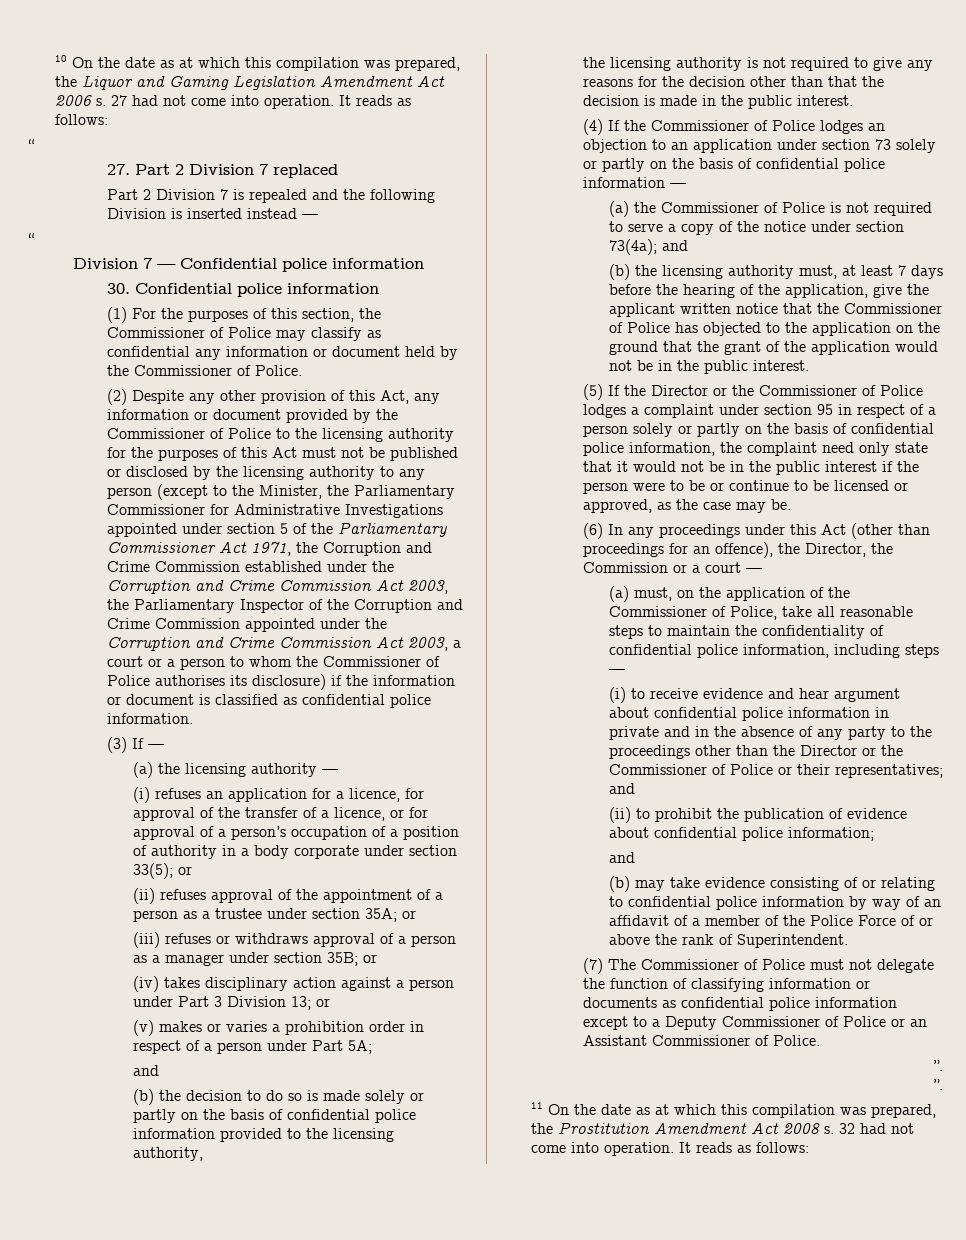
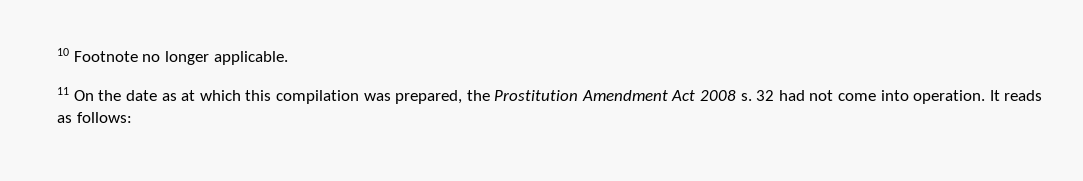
[71,57,460,71] [54,75,445,90] [54,95,411,109] [54,114,108,125] [28,139,35,150] [106,164,338,178] [106,189,435,203] [106,208,318,219] [28,233,35,244] [72,258,424,272] [106,283,379,297] [106,307,381,323] [106,327,381,341] [106,346,458,360] [106,365,302,376] [106,389,440,405] [106,409,398,423] [106,428,454,442] [106,447,458,461] [106,466,425,480] [106,484,455,500] [106,504,443,518] [106,522,447,537] [106,542,432,556] [106,561,394,572] [106,580,448,594] [106,599,463,613] [106,618,387,632] [106,637,461,651] [106,656,440,670] [106,674,455,690] [106,694,431,708] [106,713,193,724] [106,737,164,753] [132,762,338,778] [132,787,424,803] [132,807,428,821] [132,826,459,840] [132,845,457,859] [132,863,192,879] [132,888,443,904] [132,908,416,922] [132,932,456,948] [132,952,377,966] [132,976,454,992] [132,996,330,1010] [132,1020,424,1036] [132,1040,372,1054] [132,1065,159,1076] [132,1089,424,1105] [132,1109,416,1123] [132,1128,394,1142] [132,1147,203,1161] [582,57,933,71] [582,76,884,87] [582,95,853,109] [582,119,885,135] [582,139,936,153] [582,158,885,172] [582,177,686,188] [608,201,932,217] [608,221,904,235] [608,239,688,255] [608,264,943,280] [608,284,929,298] [608,303,942,317] [608,322,940,336] [608,341,938,355] [608,360,809,374] [582,384,923,400] [582,404,936,418] [582,423,934,437] [582,442,928,456] [582,461,919,475] [582,480,908,494] [582,499,791,513] [582,523,930,539] [582,542,893,558] [582,562,762,573] [608,586,850,602] [608,606,913,620] [608,625,884,639] [608,644,939,658] [608,669,625,674] [608,687,900,703] [608,707,889,721] [608,726,932,740] [608,745,903,759] [608,764,943,778] [608,783,635,794] [608,807,907,823] [608,827,874,841] [608,852,635,863] [608,876,935,892] [608,896,941,910] [608,915,933,926] [608,934,848,948] [582,958,934,974] [582,978,870,992] [582,997,897,1011] [582,1016,927,1030] [582,1035,820,1046] [934,1060,943,1071] [934,1079,943,1090] On the date as at which this compilation was prepared, the Liquor and Gaming Legislation Amendment Act 2006 s. 27 had not come into operation. It reads as follows: // “ // 27. Part 2 Division 7 replaced // Part 2 Division 7 is repealed and the following Division is inserted instead — // “ // Division 7 — Confidential police information // 30. Confidential police information // (1) For the purposes of this section, the Commissioner of Police may classify as confidential any information or document held by the Commissioner of Police. // (2) Despite any other provision of this Act, any information or document provided by the Commissioner of Police to the licensing authority for the purposes of this Act must not be published or disclosed by the licensing authority to any person (except to the Minister, the Parliamentary Commissioner for Administrative Investigations appointed under section 5 of the Parliamentary Commissioner Act 1971, the Corruption and Crime Commission established under the Corruption and Crime Commission Act 2003, the Parliamentary Inspector of the Corruption and Crime Commission appointed under the Corruption and Crime Commission Act 2003, a court or a person to whom the Commissioner of Police authorises its disclosure) if the information or document is classified as confidential police information. // (3) If — // (a) the licensing authority — // (i) refuses an application for a licence, for approval of the transfer of a licence, or for approval of a person’s occupation of a position of authority in a body corporate under section 33(5); or // (ii) refuses approval of the appointment of a person as a trustee under section 35A; or // (iii) refuses or withdraws approval of a person as a manager under section 35B; or // (iv) takes disciplinary action against a person under Part 3 Division 13; or // (v) makes or varies a prohibition order in respect of a person under Part 5A; // and // (b) the decision to do so is made solely or partly on the basis of confidential police information provided to the licensing authority, // the licensing authority is not required to give any reasons for the decision other than that the decision is made in the public interest. // (4) If the Commissioner of Police lodges an objection to an application under section 73 solely or partly on the basis of confidential police information — // (a) the Commissioner of Police is not required to serve a copy of the notice under section 73(4a); and // (b) the licensing authority must, at least 7 days before the hearing of the application, give the applicant written notice that the Commissioner of Police has objected to the application on the ground that the grant of the application would not be in the public interest. // (5) If the Director or the Commissioner of Police lodges a complaint under section 95 in respect of a person solely or partly on the basis of confidential police information, the complaint need only state that it would not be in the public interest if the person were to be or continue to be licensed or approved, as the case may be. // (6) In any proceedings under this Act (other than proceedings for an offence), the Director, the Commission or a court — // (a) must, on the application of the Commissioner of Police, take all reasonable steps to maintain the confidentiality of confidential police information, including steps — // (i) to receive evidence and hear argument about confidential police information in private and in the absence of any party to the proceedings other than the Director or the Commissioner of Police or their representatives; and // (ii) to prohibit the publication of evidence about confidential police information; // and // (b) may take evidence consisting of or relating to confidential police information by way of an affidavit of a member of the Police Force of or above the rank of Superintendent. // (7) The Commissioner of Police must not delegate the function of classifying information or documents as confidential police information except to a Deputy Commissioner of Police or an Assistant Commissioner of Police. // ”. // ”. -> [73,51,288,65] Footnote no longer applicable.

